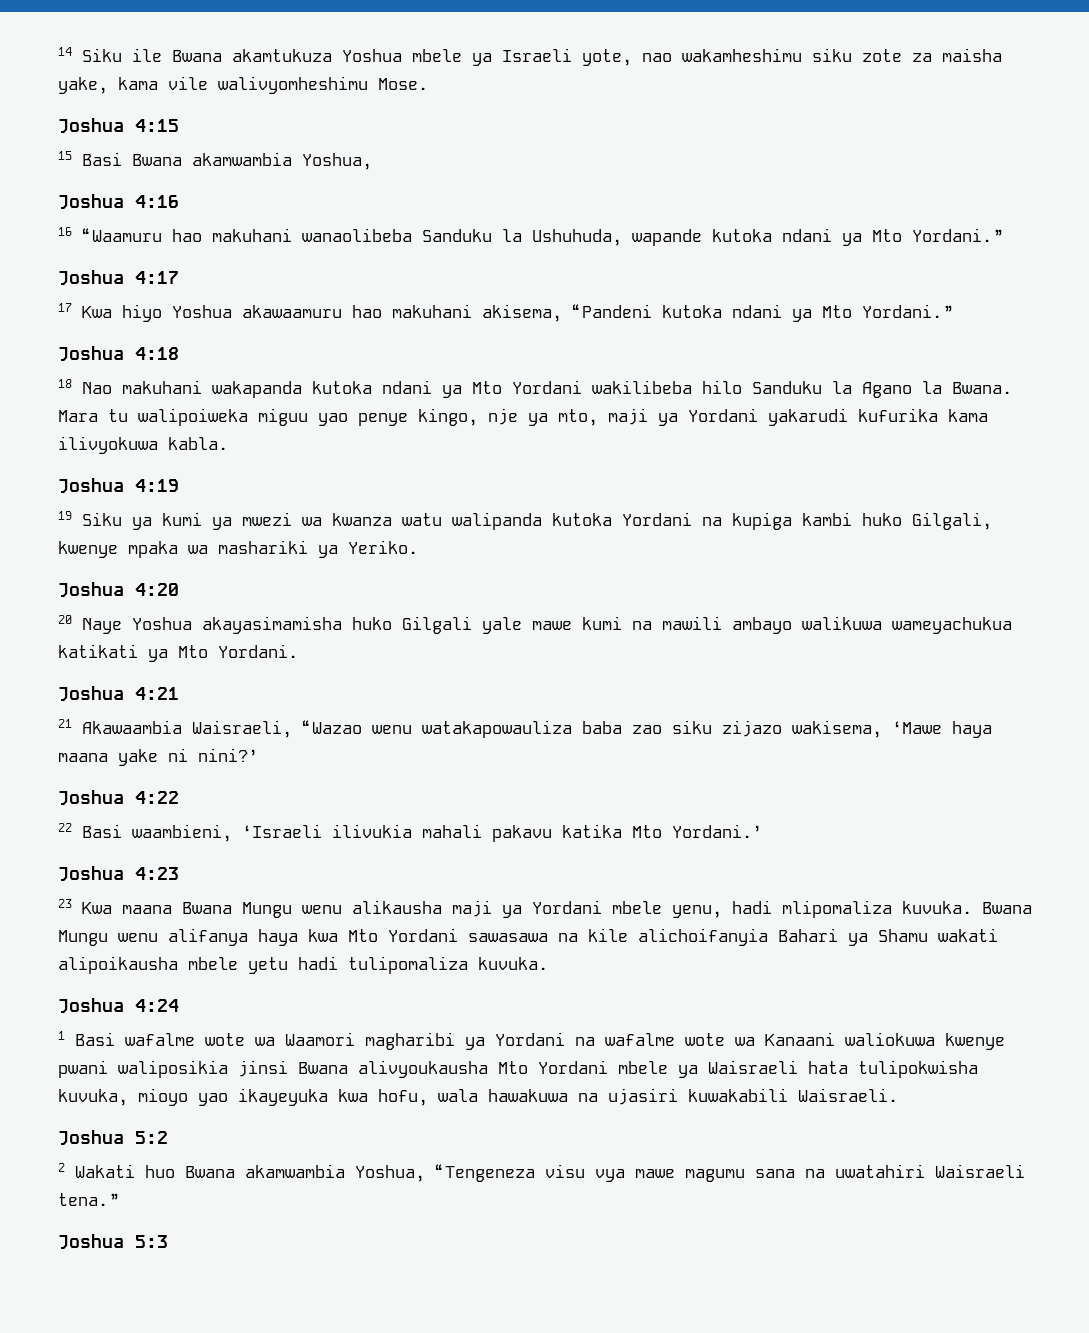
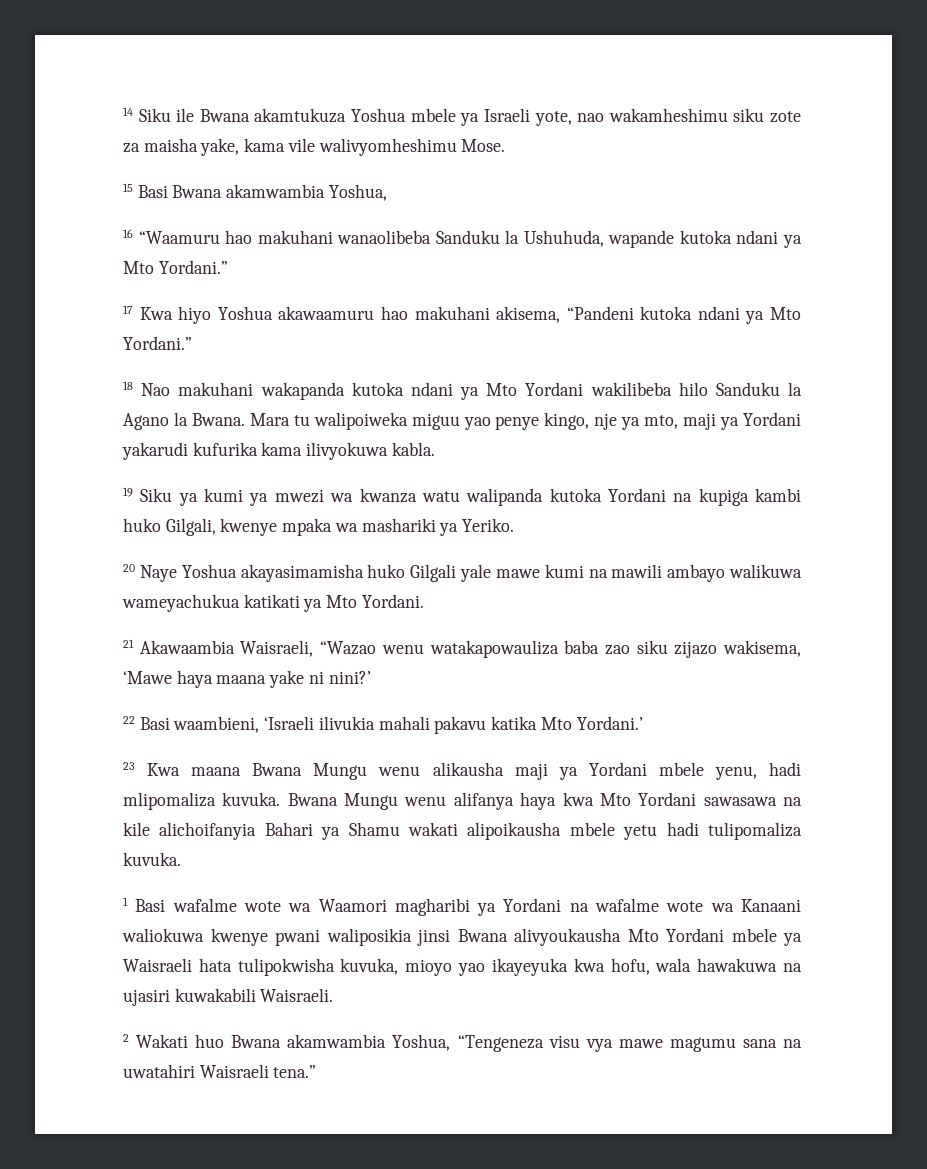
[58,118,179,133] // Joshua 4:15 -> (506, 145) none
[58,194,179,209] // Joshua 4:16 -> (387, 192) none
[58,270,179,285] // Joshua 4:17 -> (228, 267) none
[58,346,179,361] // Joshua 4:18 -> (192, 343) none
[58,478,179,493] // Joshua 4:19 -> (435, 449) none
[58,582,179,597] // Joshua 4:20 -> (515, 525) none
[58,686,179,701] // Joshua 4:21 -> (424, 601) none
[58,790,179,805] // Joshua 4:22 -> (371, 677) none
[58,866,179,881] // Joshua 4:23 -> (643, 723) none
[58,998,179,1013] // Joshua 4:24 -> (181, 859) none
[58,1130,168,1145] // Joshua 5:2 -> (334, 995) none
[58,1234,168,1249] // Joshua 5:3 -> (317, 1071) none

